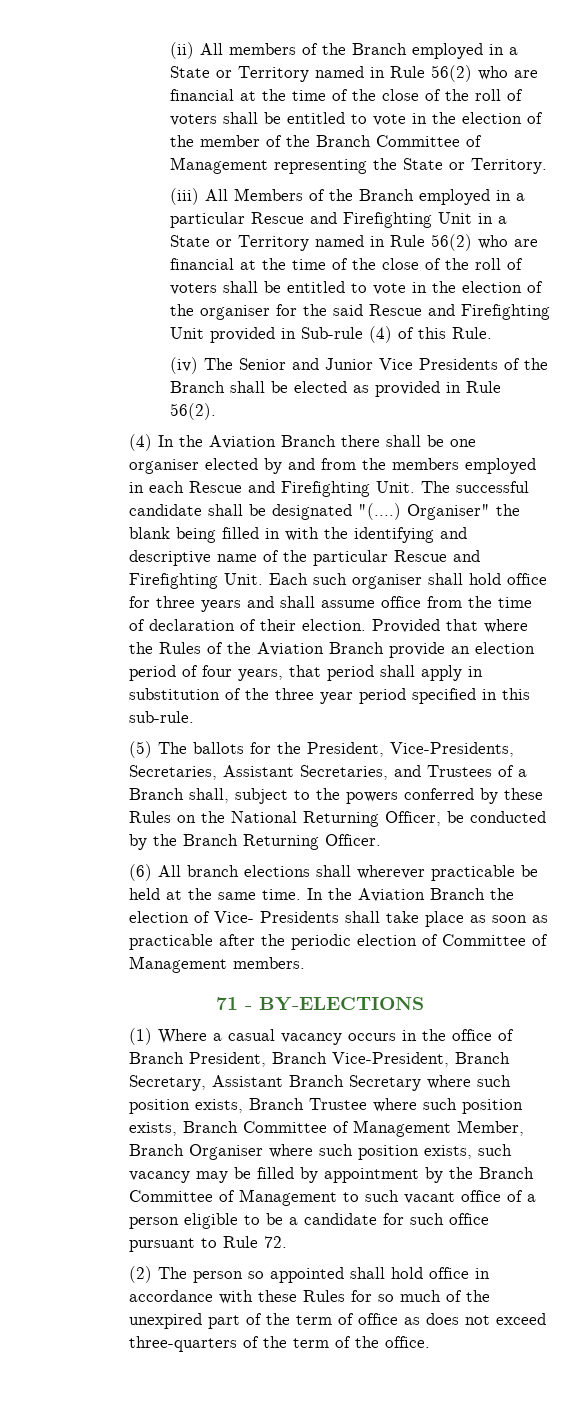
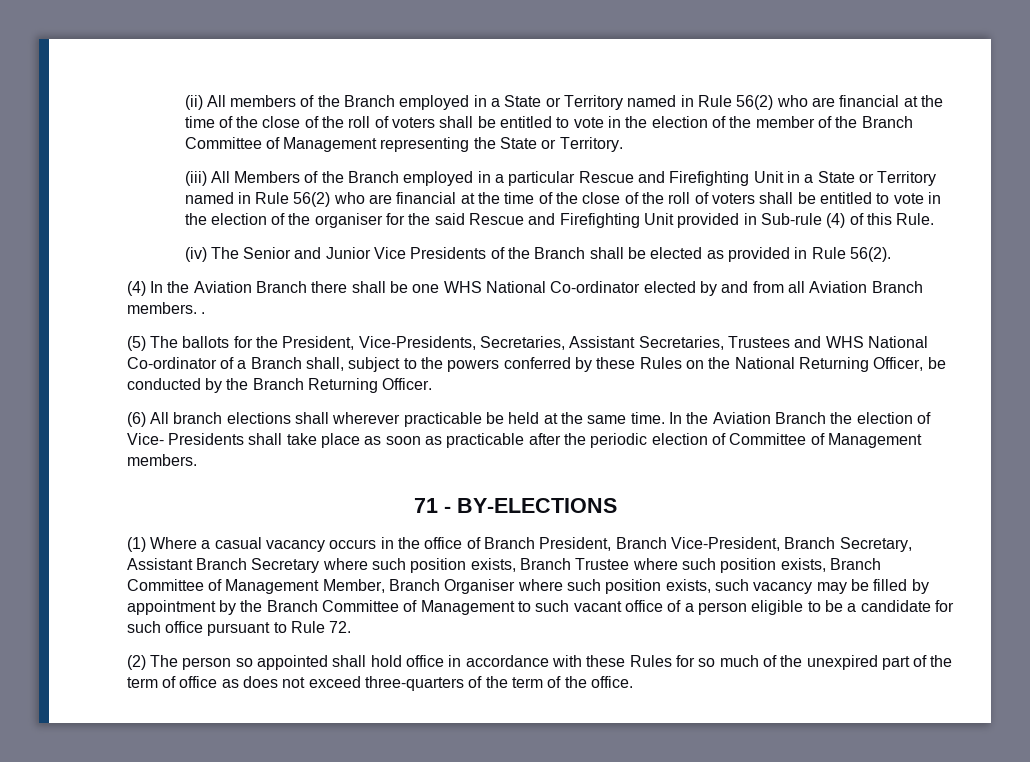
[129,459,200,474] organiser -> [443,281,641,293] WHS National Co-ordinator
[362,458,537,474] [129,481,530,497] [129,503,521,520] [129,527,468,543] [129,550,481,566] [129,573,548,589] [129,596,533,612] [129,619,529,633] [129,642,536,658] [129,665,484,681] [129,688,531,704] [129,711,195,723] the members employed in each Rescue and Firefighting Unit. The successful candidate shall be designated "(....) Organiser" the blank being filled in with the identifying and descriptive name of the particular Rescue and Firefighting Unit. Each such organiser shall hold office for three years and shall assume office from the time of declaration of their election. Provided that where the Rules of the Aviation Branch provide an election period of four years, that period shall apply in substitution of the three year period specified in this sub-rule. -> [787,281,923,293] [126,302,206,314] all Aviation Branch members. .
[394,765,493,777] and Trustees -> [727,336,928,348] [126,357,217,369] Trustees and WHS National Co-ordinator

